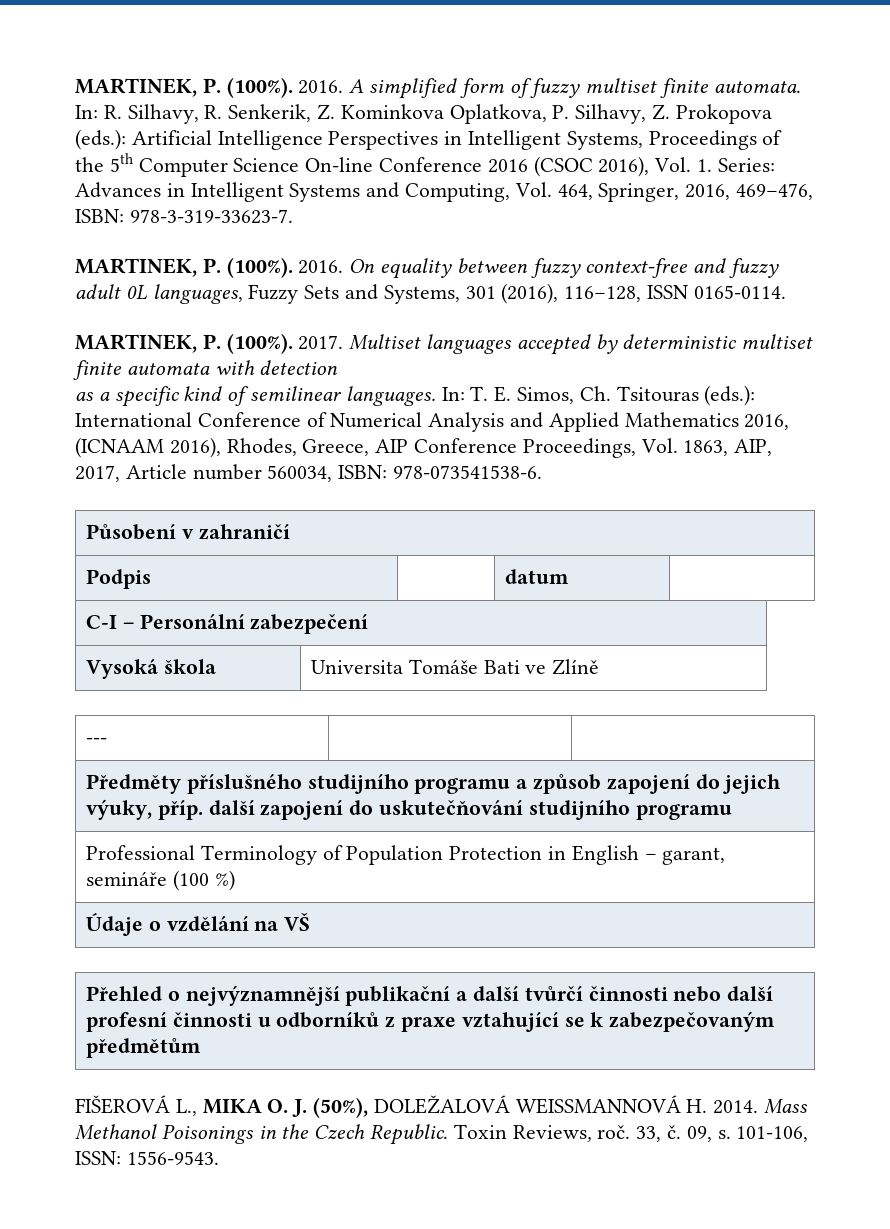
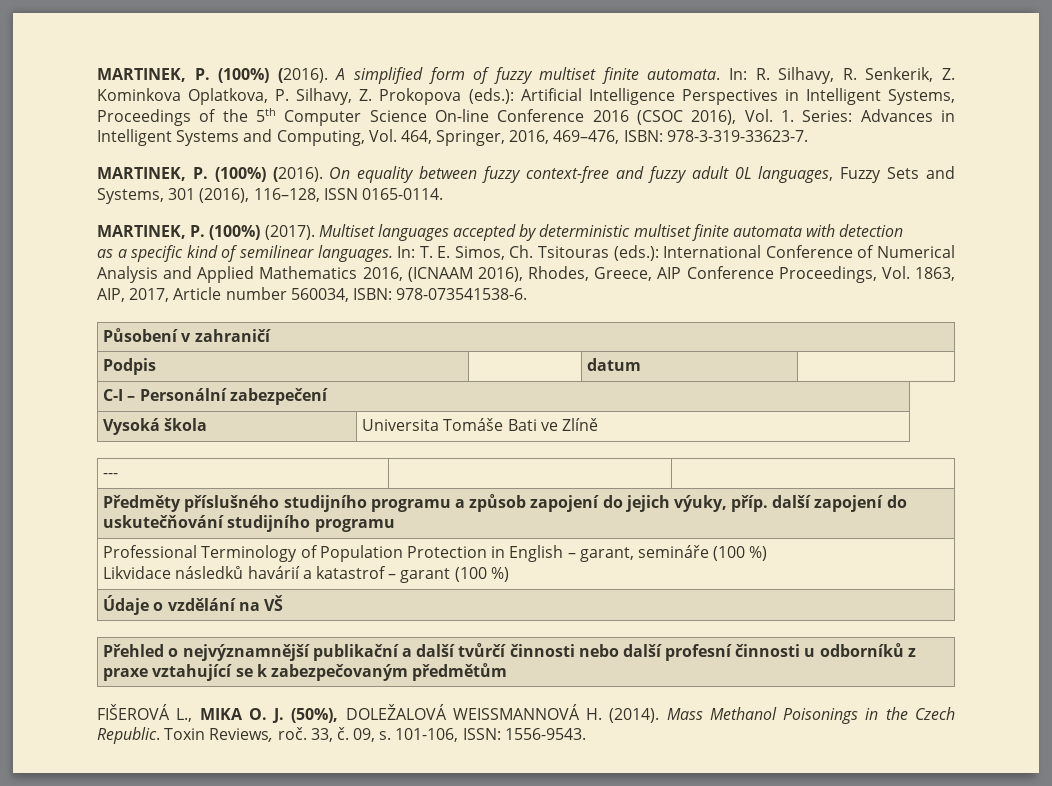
[75,77,344,98] MARTINEK, P. (100%). 2016. -> [97,68,328,83] MARTINEK, P. (100%) (2016).
[226,257,344,278] (100%). 2016. -> [214,167,323,182] (100%) (2016).
[226,333,344,354] (100%). 2017. -> [209,225,315,240] (100%) (2017).
(235, 880) none -> [103,566,509,583] // Likvidace následků havárií a katastrof – garant (100 %)
[713,1100,759,1114] 2014. -> [609,708,660,723] (2014).

